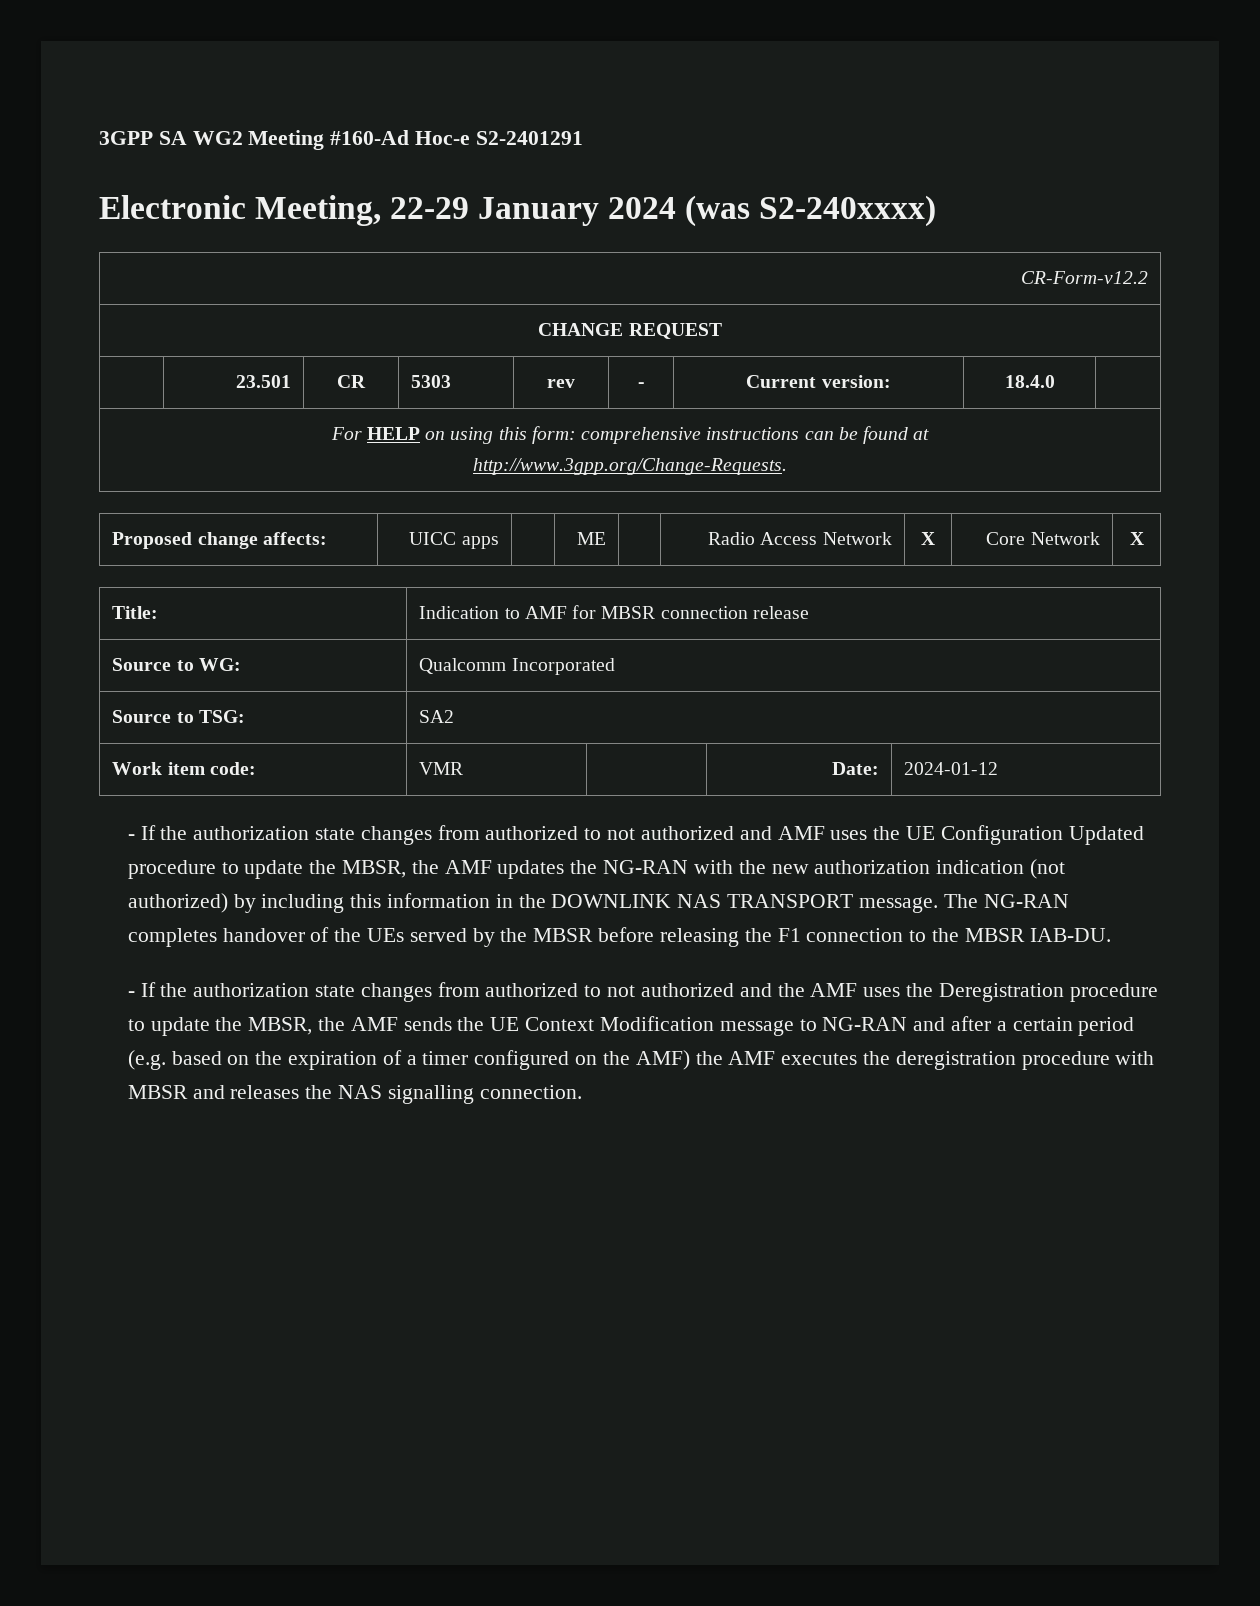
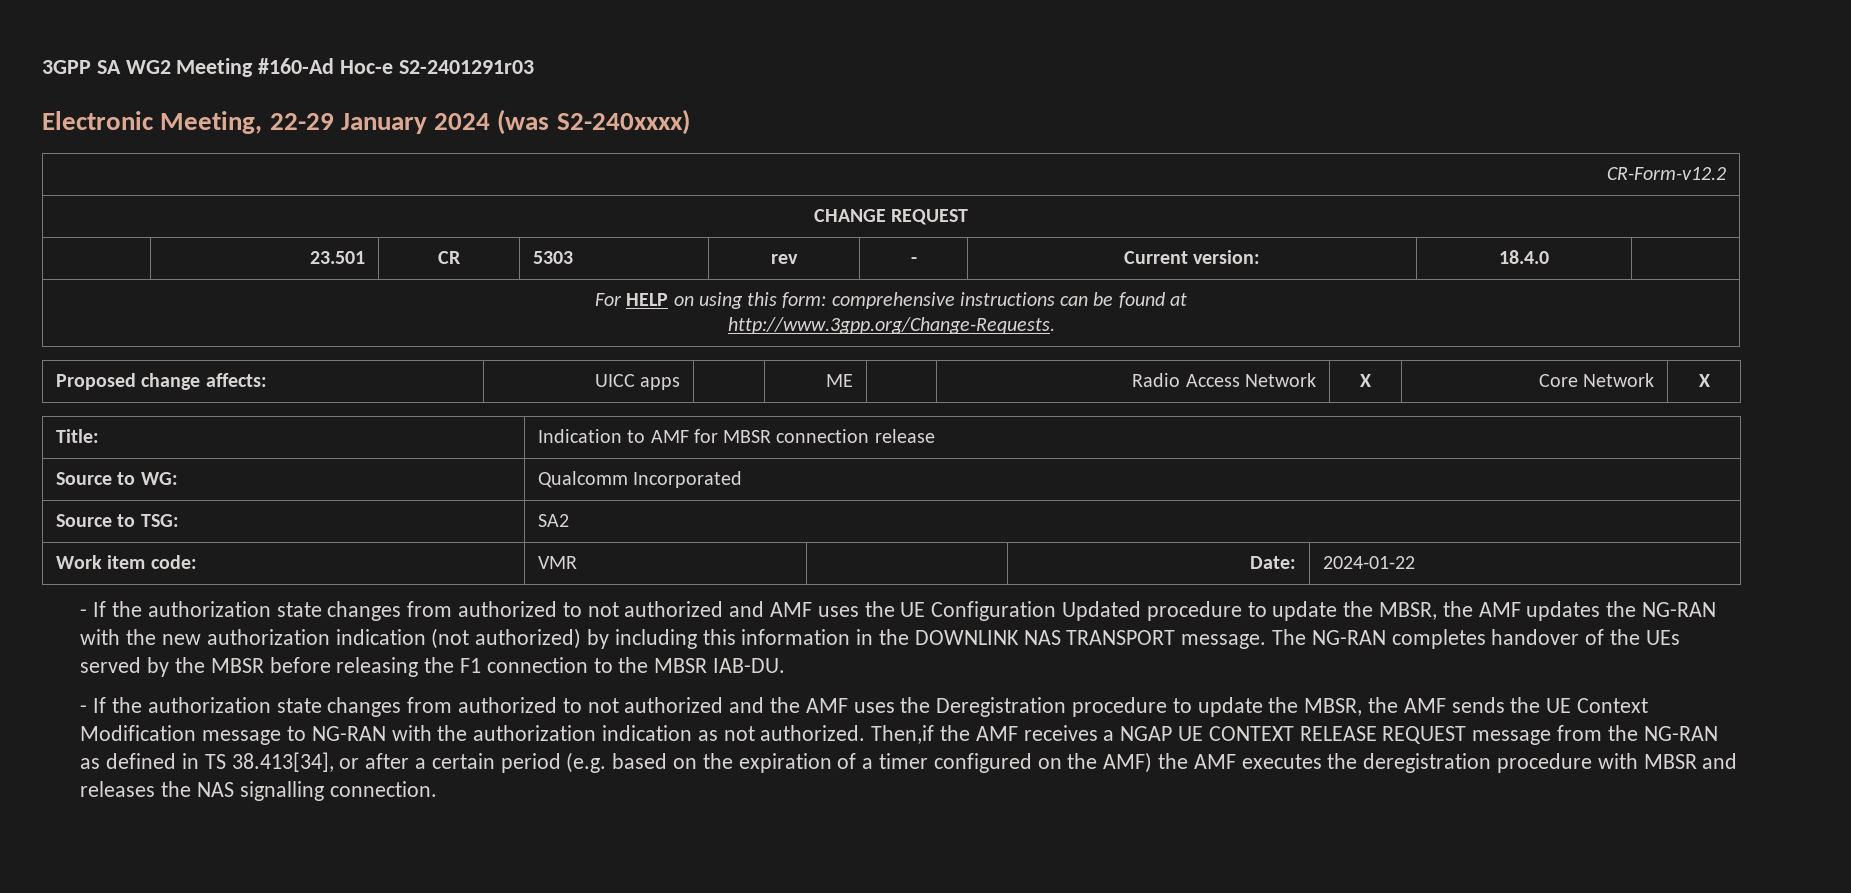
[475,131,583,145] S2-2401291 -> [398,60,534,74] S2-2401291r03
[904,762,999,775] 2024-01-12 -> [1323,556,1416,569] 2024-01-22
[913,1017,946,1031] and -> [391,725,1718,745] [80,752,360,772] with the authorization indication as not authorized. Then,if the AMF receives a NGAP UE CONTEXT RELEASE REQUEST message from the NG-RAN as defined in TS 38.413[34], or

